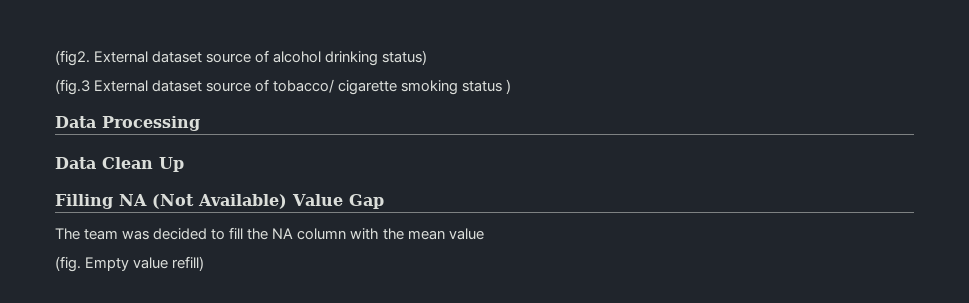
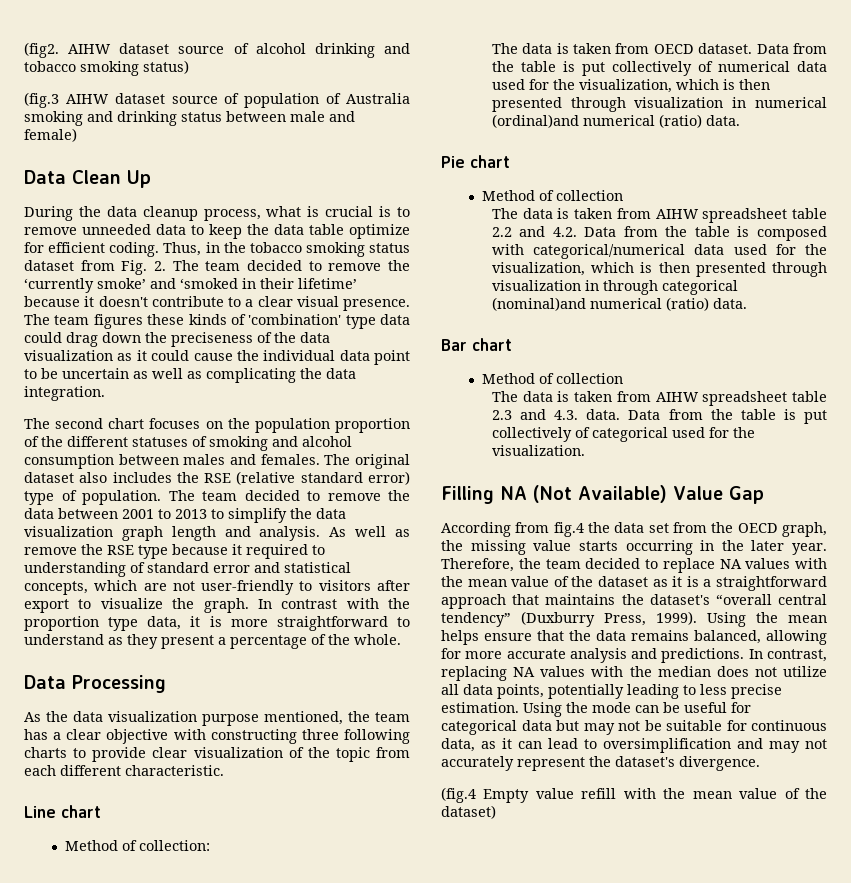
[94,51,149,63] External -> [68,44,112,54] AIHW
(379, 58) none -> [384,43,410,54] [24,61,139,76] and tobacco smoking
[94,79,512,95] [55,116,200,131] [55,157,184,172] External dataset source of tobacco/ cigarette smoking status ) // Data Processing // Data Clean Up -> [65,93,410,108] [24,111,355,126] [24,128,77,142] [24,170,151,188] [24,206,411,221] [24,224,410,239] [24,242,410,257] [24,260,411,275] [24,278,357,293] [24,296,410,311] [24,314,410,329] [24,332,330,347] [24,350,410,365] [24,368,356,383] [24,386,105,401] [24,418,410,433] [24,436,352,451] [24,454,410,469] [24,471,410,485] [24,490,410,505] [24,508,346,523] [24,526,410,541] [24,544,325,559] [24,562,351,577] [24,580,410,595] [24,598,410,613] [24,616,410,631] [24,634,401,649] [24,675,166,693] [24,711,410,726] [24,729,410,744] [24,747,410,762] [24,765,224,776] [24,805,101,818] [65,840,211,851] [491,43,827,54] [491,61,827,76] [491,79,770,93] [491,97,827,112] [491,114,740,128] [441,155,510,168] [482,190,624,201] [491,208,827,223] [491,226,827,241] [491,244,827,259] [491,262,827,277] [491,280,738,295] [491,297,747,311] [441,338,512,351] [482,373,624,384] [491,391,827,406] [491,409,827,424] [491,427,755,442] [491,445,585,456] AIHW dataset source of population of Australia smoking and drinking status between male and female) // Data Clean Up // During the data cleanup process, what is crucial is to remove unneeded data to keep the data table optimize for efficient coding. Thus, in the tobacco smoking status dataset from Fig. 2. The team decided to remove the ‘currently smoke’ and ‘smoked in their lifetime’ because it doesn't contribute to a clear visual presence. The team figures these kinds of 'combination' type data could drag down the preciseness of the data visualization as it could cause the individual data point to be uncertain as well as complicating the data integration. // The second chart focuses on the population proportion of the different statuses of smoking and alcohol consumption between males and females. The original dataset also includes the RSE (relative standard error) type of population. The team decided to remove the data between 2001 to 2013 to simplify the data visualization graph length and analysis. As well as remove the RSE type because it required to understanding of standard error and statistical concepts, which are not user-friendly to visitors after export to visualize the graph. In contrast with the proportion type data, it is more straightforward to understand as they present a percentage of the whole. // Data Processing // As the data visualization purpose mentioned, the team has a clear objective with constructing three following charts to provide clear visualization of the topic from each different characteristic. // Line chart // Method of collection: // The data is taken from OECD dataset. Data from the table is put collectively of numerical data used for the visualization, which is then presented through visualization in numerical (ordinal)and numerical (ratio) data. // Pie chart // Method of collection // The data is taken from AIHW spreadsheet table 2.2 and 4.2. Data from the table is composed with categorical/numerical data used for the visualization, which is then presented through visualization in through categorical (nominal)and numerical (ratio) data. // Bar chart // Method of collection // The data is taken from AIHW spreadsheet table 2.3 and 4.3. data. Data from the table is put collectively of categorical used for the visualization.
[55,227,484,240] [55,256,205,272] The team was decided to fill the NA column with the mean value // (fig. Empty value refill) -> [441,522,827,537] [441,540,827,555] [441,558,827,573] [441,576,827,591] [441,594,827,609] [441,611,827,627] [441,630,827,645] [441,648,827,663] [441,666,827,681] [441,684,782,699] [441,702,751,717] [441,720,827,735] [441,738,827,753] [441,756,760,771] [441,787,828,803] [441,805,496,819] According from fig.4 the data set from the OECD graph, the missing value starts occurring in the later year. Therefore, the team decided to replace NA values with the mean value of the dataset as it is a straightforward approach that maintains the dataset's “overall central tendency” (Duxburry Press, 1999). Using the mean helps ensure that the data remains balanced, allowing for more accurate analysis and predictions. In contrast, replacing NA values with the median does not utilize all data points, potentially leading to less precise estimation. Using the mode can be useful for categorical data but may not be suitable for continuous data, as it can lead to oversimplification and may not accurately represent the dataset's divergence. // (fig.4 Empty value refill with the mean value of the dataset)

